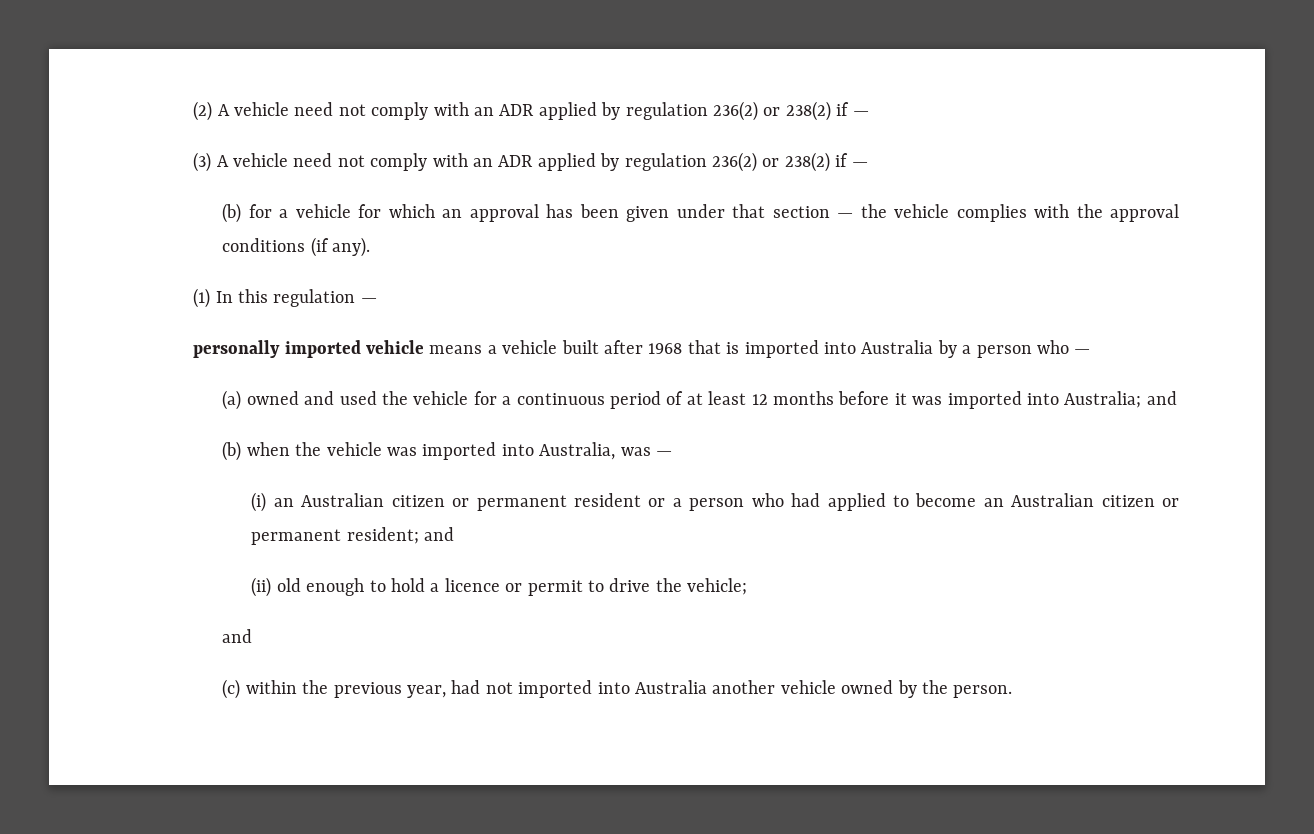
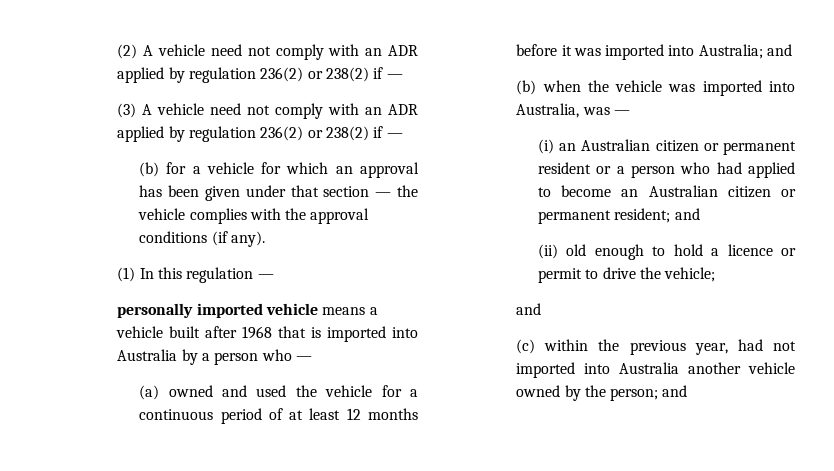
[953,685,1013,698] person. -> [610,385,688,401] person; and

